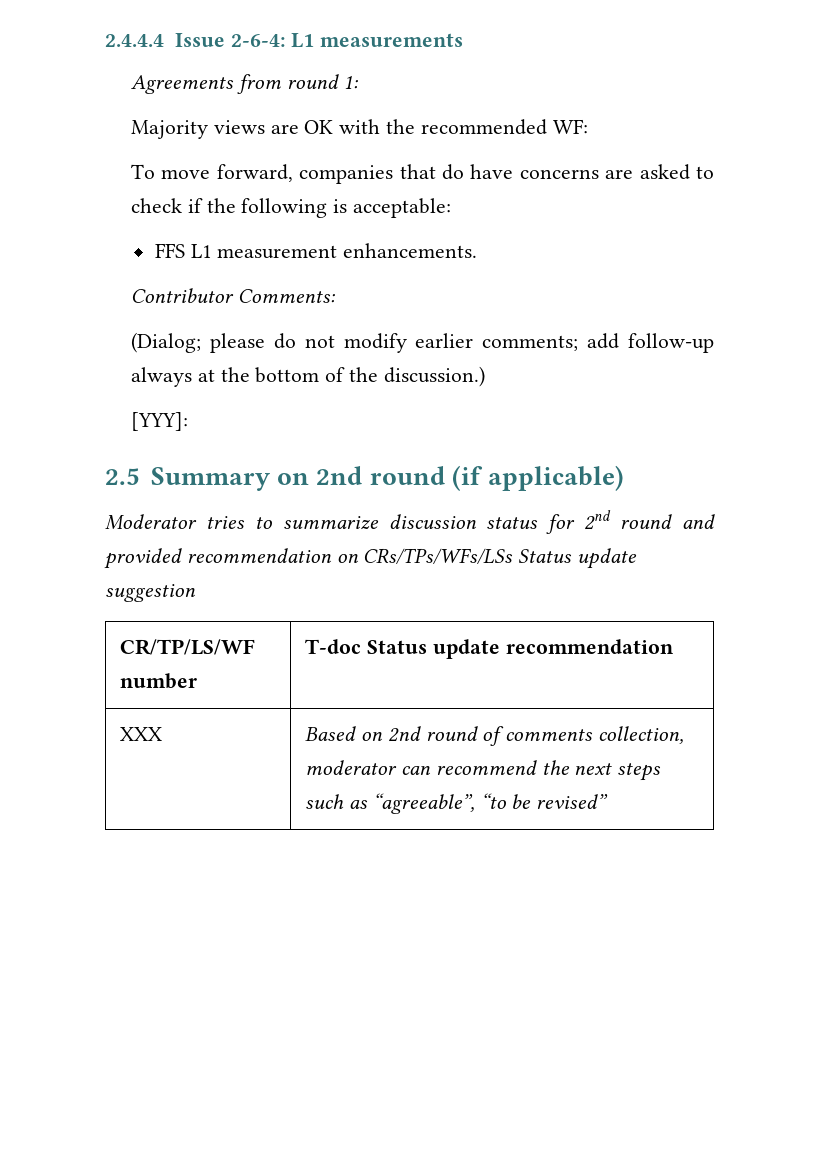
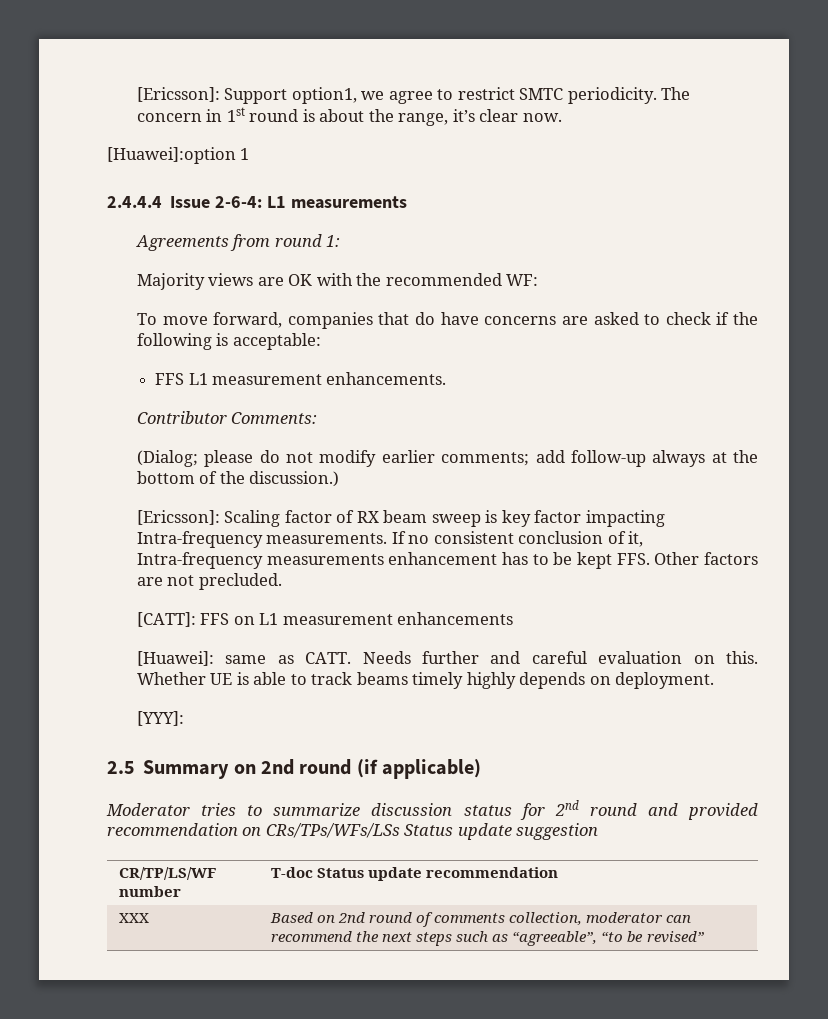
(105, 40) none -> [136,87,691,104] [136,107,562,126] [107,147,250,164] [Ericsson]: Support option1, we agree to restrict SMTC periodicity. The concern in 1st round is about the range, it’s clear now. // [Huawei]:option 1 //
(485, 376) none -> [136,510,665,527] [136,531,644,548] [136,552,759,569] [136,573,282,590] [136,612,514,627] [136,651,759,666] [136,672,714,689] // [Ericsson]: Scaling factor of RX beam sweep is key factor impacting Intra-frequency measurements. If no consistent conclusion of it, Intra-frequency measurements enhancement has to be kept FFS. Other factors are not precluded. // [CATT]: FFS on L1 measurement enhancements // [Huawei]: same as CATT. Needs further and careful evaluation on this. Whether UE is able to track beams timely highly depends on deployment.

